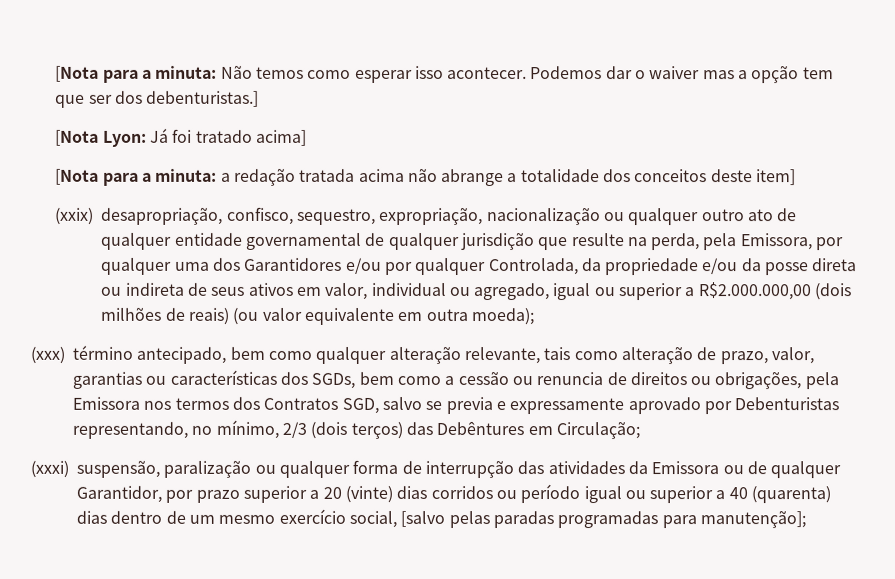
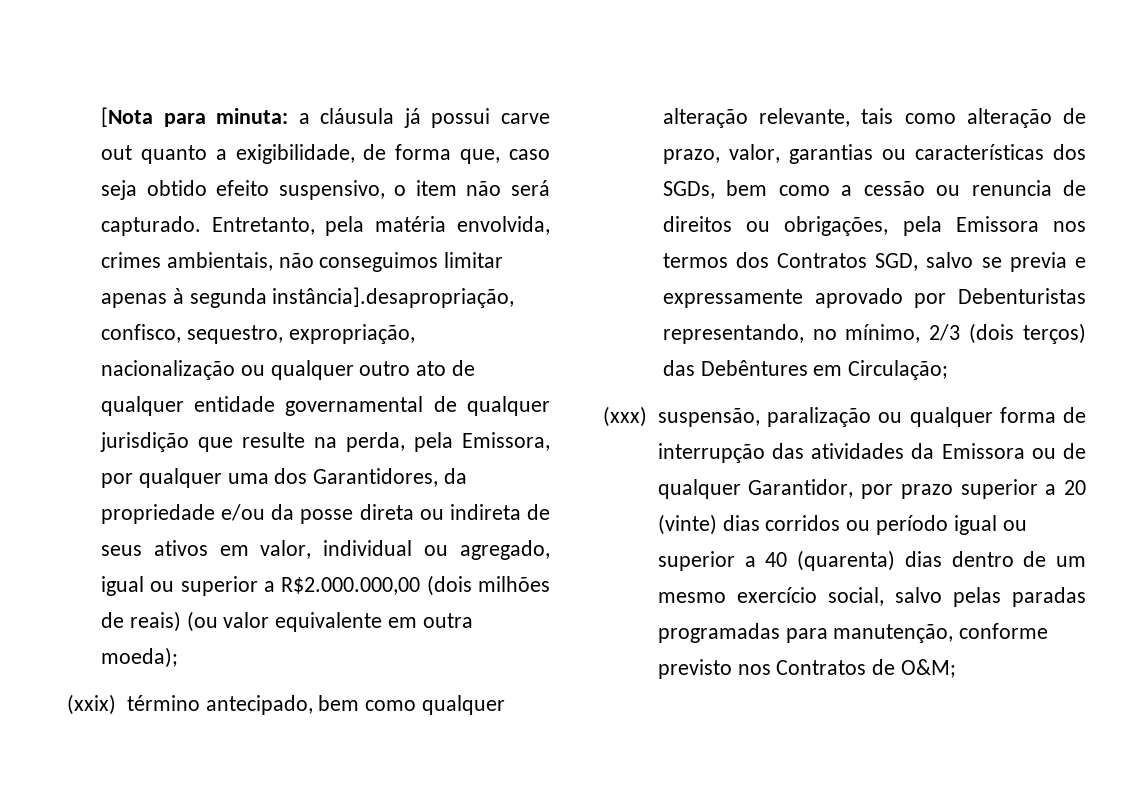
[55,65,834,84] [55,90,260,108] [55,127,307,147] [55,168,797,187] [55,207,224,225] [Nota para a minuta: Não temos como esperar isso acontecer. Podemos dar o waiver mas a opção tem que ser dos debenturistas.] // [Nota Lyon: Já foi tratado acima] // [Nota para a minuta: a redação tratada acima não abrange a totalidade dos conceitos deste item] // (xxix) desapropriação, -> [100,107,550,128] [100,144,550,164] [100,180,550,200] [100,216,550,236] [100,252,504,272] [100,287,515,308] [Nota para minuta: a cláusula já possui carve out quanto a exigibilidade, de forma que, caso seja obtido efeito suspensivo, o item não será capturado. Entretanto, pela matéria envolvida, crimes ambientais, não conseguimos limitar apenas à segunda instância].desapropriação,
[244,257,579,276] Garantidores e/ou por qualquer Controlada, -> [313,468,439,487] Garantidores,
[30,346,65,364] (xxx) -> [67,694,116,715] (xxix)
[30,460,69,478] (xxxi) -> [603,406,647,427] (xxx)
[400,510,446,527] [salvo -> [894,587,942,603] salvo
[699,511,806,529] manutenção]; -> [833,623,1049,643] [657,659,956,679] manutenção, conforme previsto nos Contratos de O&M;

